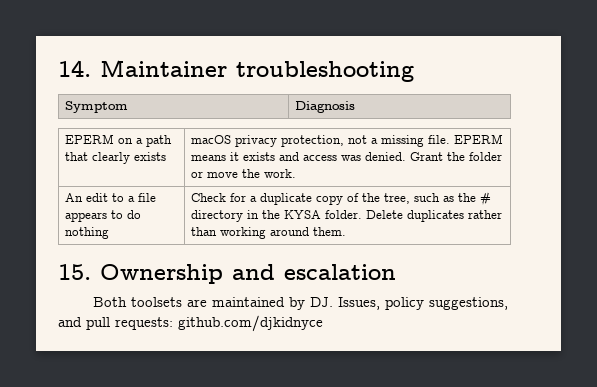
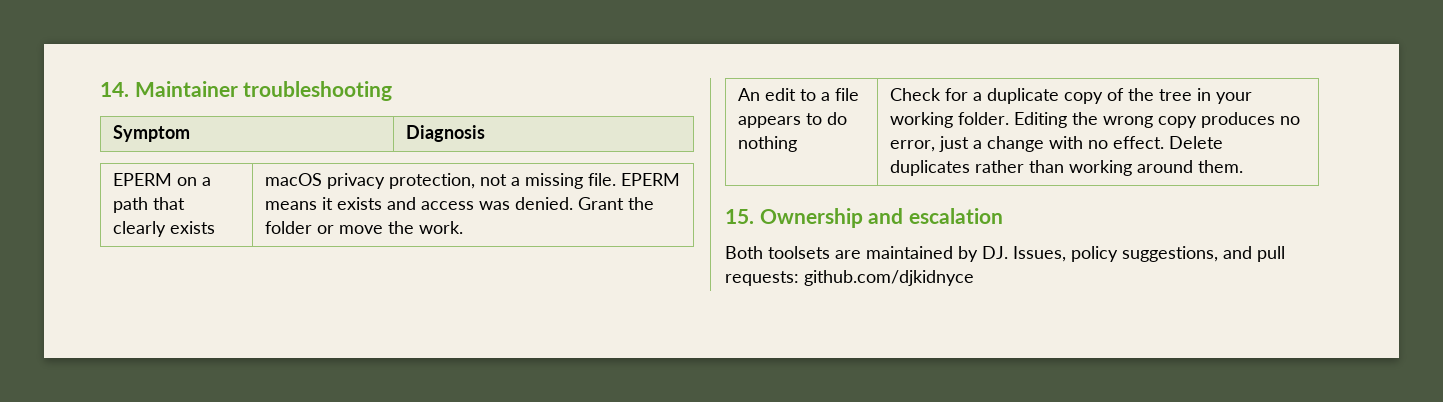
[384,192,492,206] [191,210,363,222] tree, such as the # directory in the KYSA folder. -> [1158,88,1252,104] [889,112,1300,128] [889,136,1164,152] tree in your working folder. Editing the wrong copy produces no error, just a change with no effect.

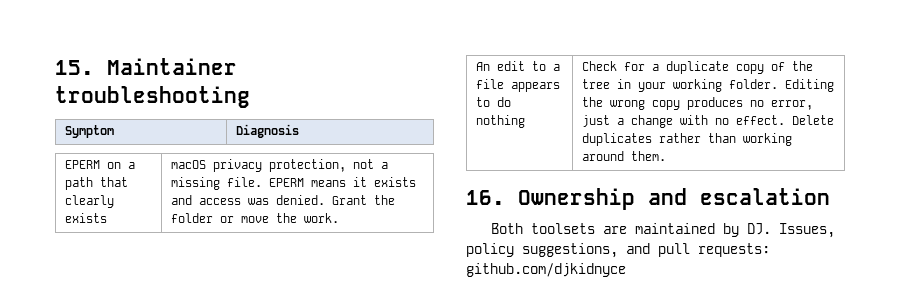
[100,82,129,97] 14. -> [55,60,94,75] 15.
[725,209,754,224] 15. -> [466,190,505,205] 16.

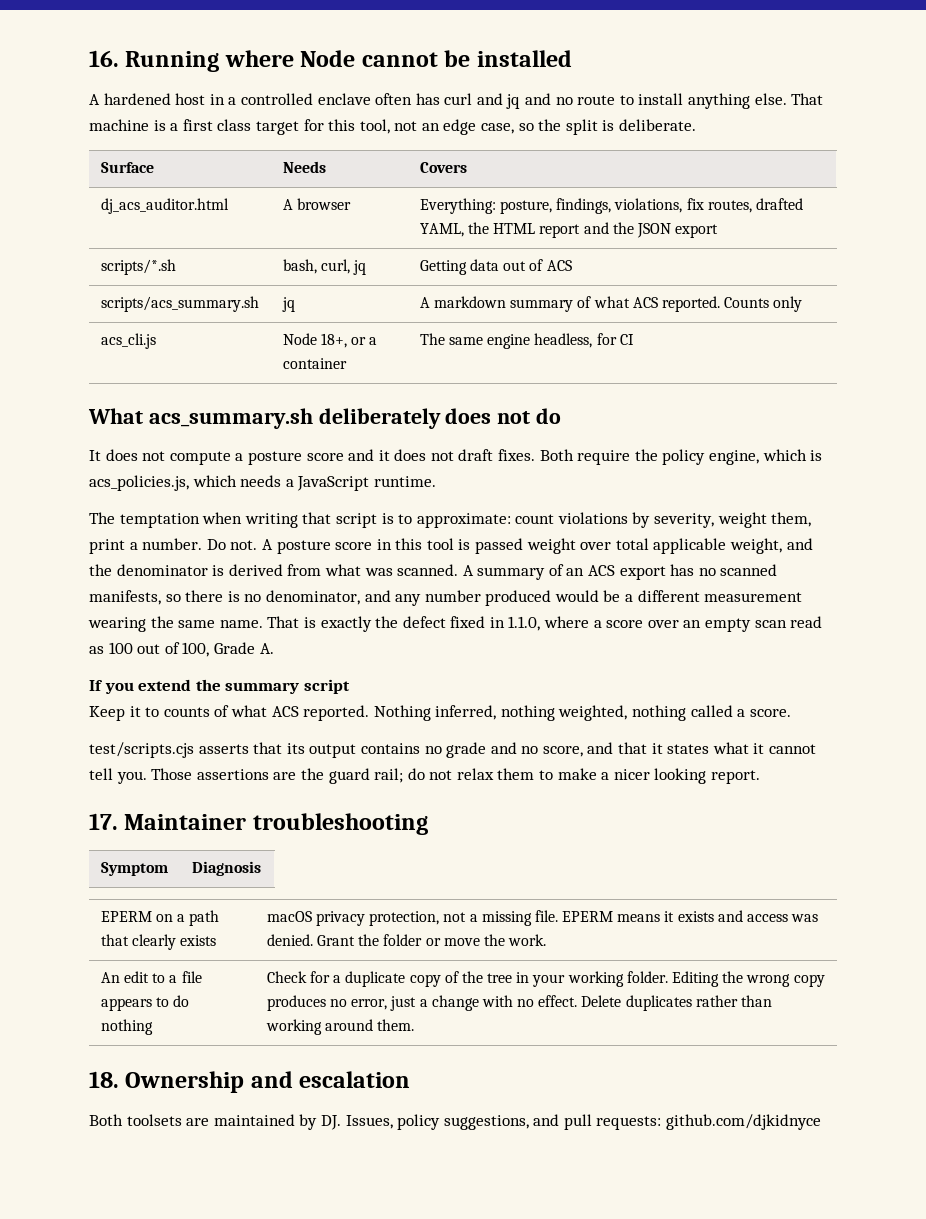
[55,60,94,75] 15. -> [89,50,572,72] [89,93,824,109] [89,119,697,135] [100,162,154,173] [282,161,326,173] [419,162,467,173] [100,198,229,214] [282,198,351,210] [419,198,803,214] [419,222,719,238] [100,259,176,275] [282,259,367,275] [419,259,572,275] [100,296,259,312] [281,297,295,312] [419,296,803,312] [100,333,156,349] [282,333,378,348] [282,358,347,369] [419,333,634,349] [88,408,562,429] [89,449,823,465] [89,475,436,491] [89,512,812,528] [89,538,813,554] [89,564,778,580] [89,590,803,606] [88,616,823,632] [89,642,274,657] [89,679,350,694] [89,705,791,721] [89,742,817,758] [89,768,761,784] [89,813,118,830] 16. Running where Node cannot be installed // A hardened host in a controlled enclave often has curl and jq and no route to install anything else. That machine is a first class target for this tool, not an edge case, so the split is deliberate. // Surface | Needs | Covers // dj_acs_auditor.html | A browser | Everything: posture, findings, violations, fix routes, drafted YAML, the HTML report and the JSON export // scripts/*.sh | bash, curl, jq | Getting data out of ACS // scripts/acs_summary.sh | jq | A markdown summary of what ACS reported. Counts only // acs_cli.js | Node 18+, or a container | The same engine headless, for CI // What acs_summary.sh deliberately does not do // It does not compute a posture score and it does not draft fixes. Both require the policy engine, which is acs_policies.js, which needs a JavaScript runtime. // The temptation when writing that script is to approximate: count violations by severity, weight them, print a number. Do not. A posture score in this tool is passed weight over total applicable weight, and the denominator is derived from what was scanned. A summary of an ACS export has no scanned manifests, so there is no denominator, and any number produced would be a different measurement wearing the same name. That is exactly the defect fixed in 1.1.0, where a score over an empty scan read as 100 out of 100, Grade A. // If you extend the summary script // Keep it to counts of what ACS reported. Nothing inferred, nothing weighted, nothing called a score. // test/scripts.cjs asserts that its output contains no grade and no score, and that it states what it cannot tell you. Those assertions are the guard rail; do not relax them to make a nicer looking report. // 17.
[466,190,505,205] 16. -> [89,1071,119,1088] 18.

